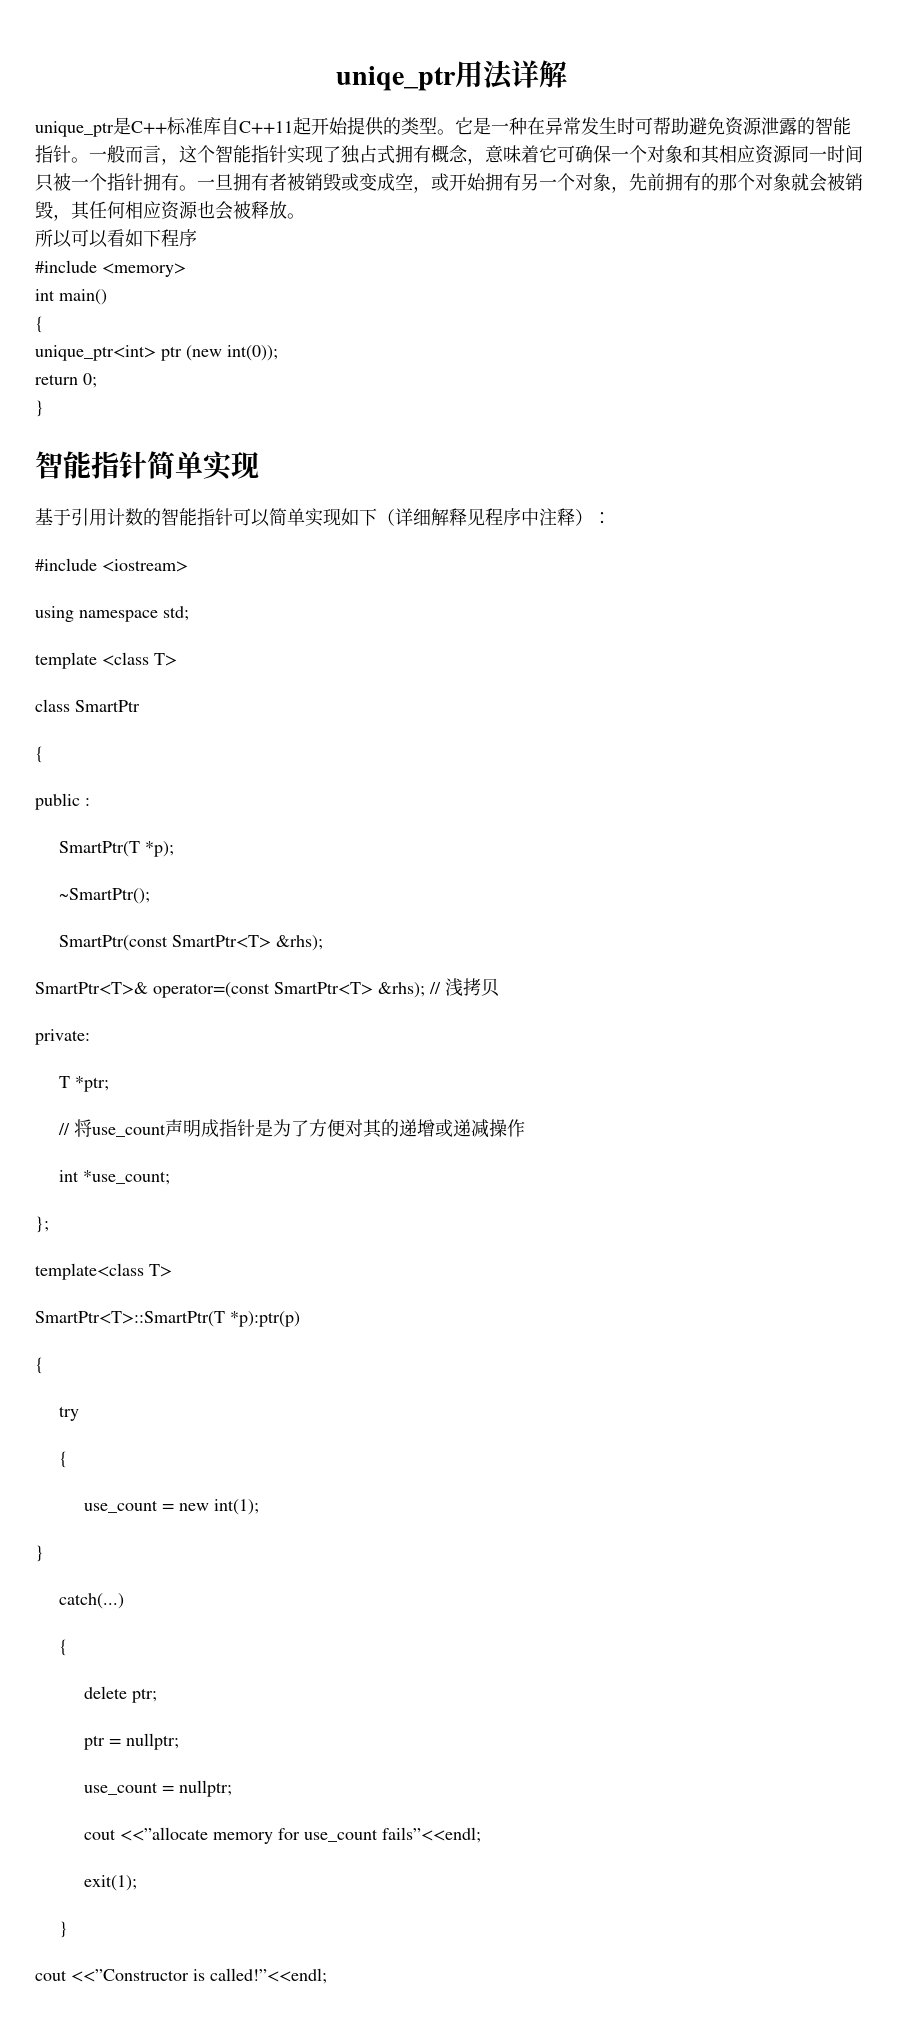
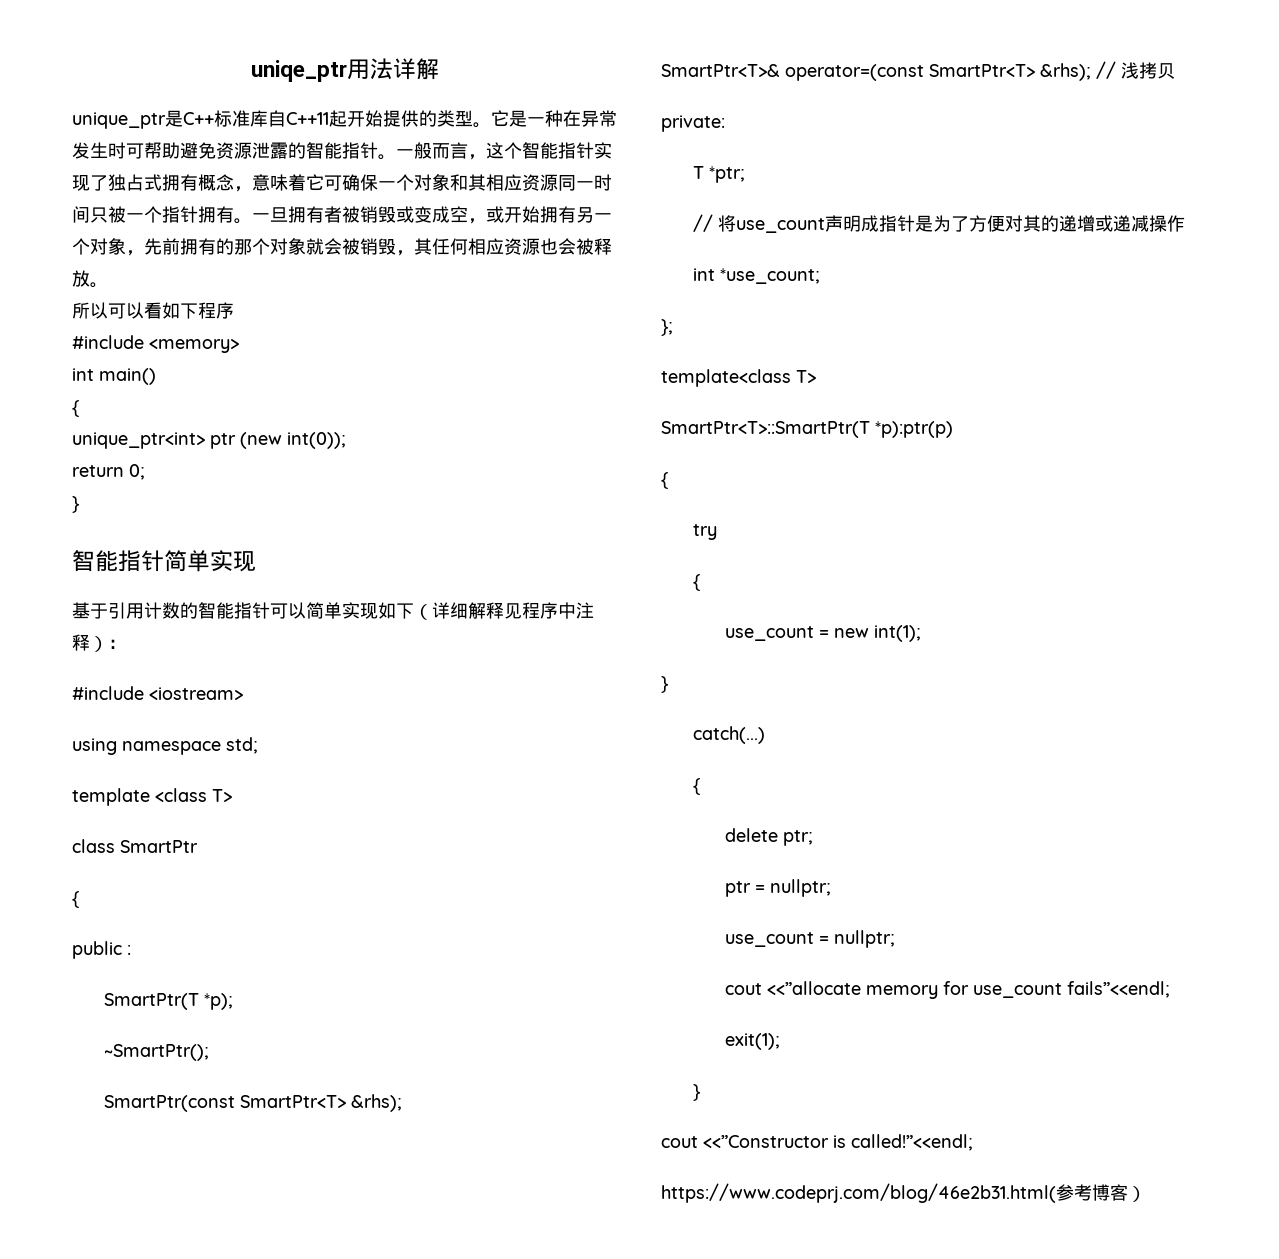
(327, 1976) none -> [661,1183,1146,1203] // https://www.codeprj.com/blog/46e2b31.html(参考博客）

